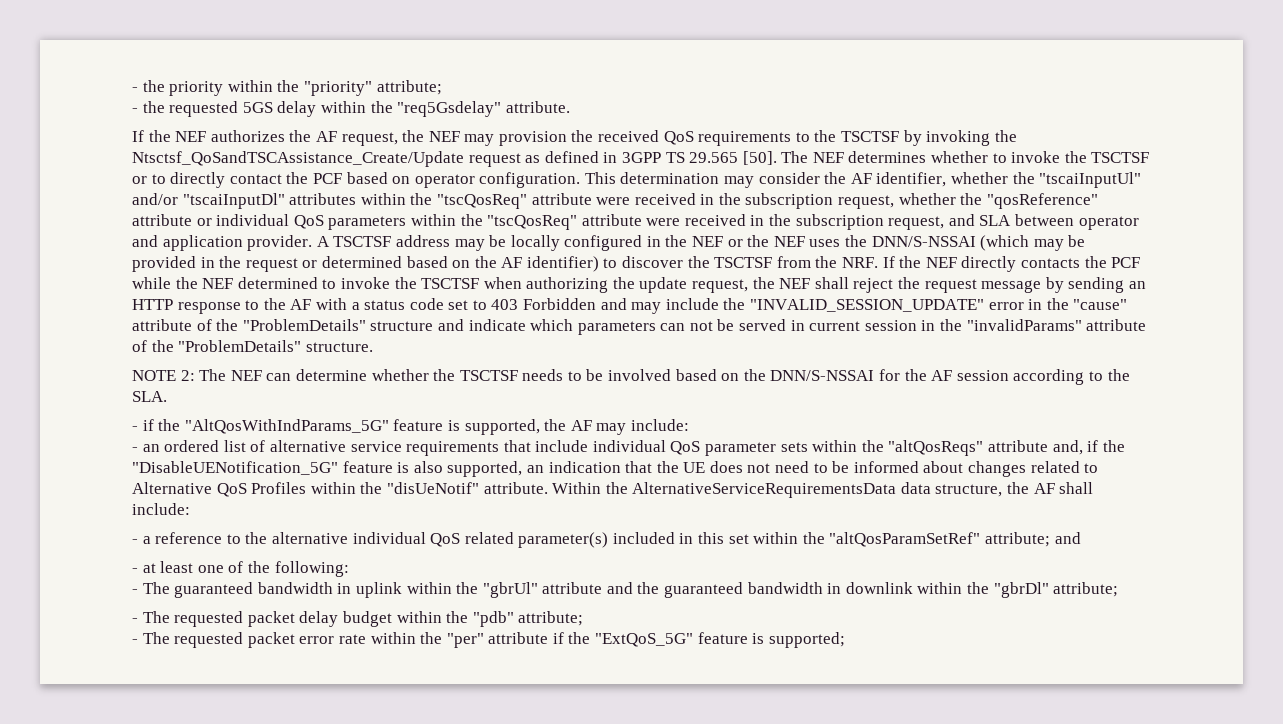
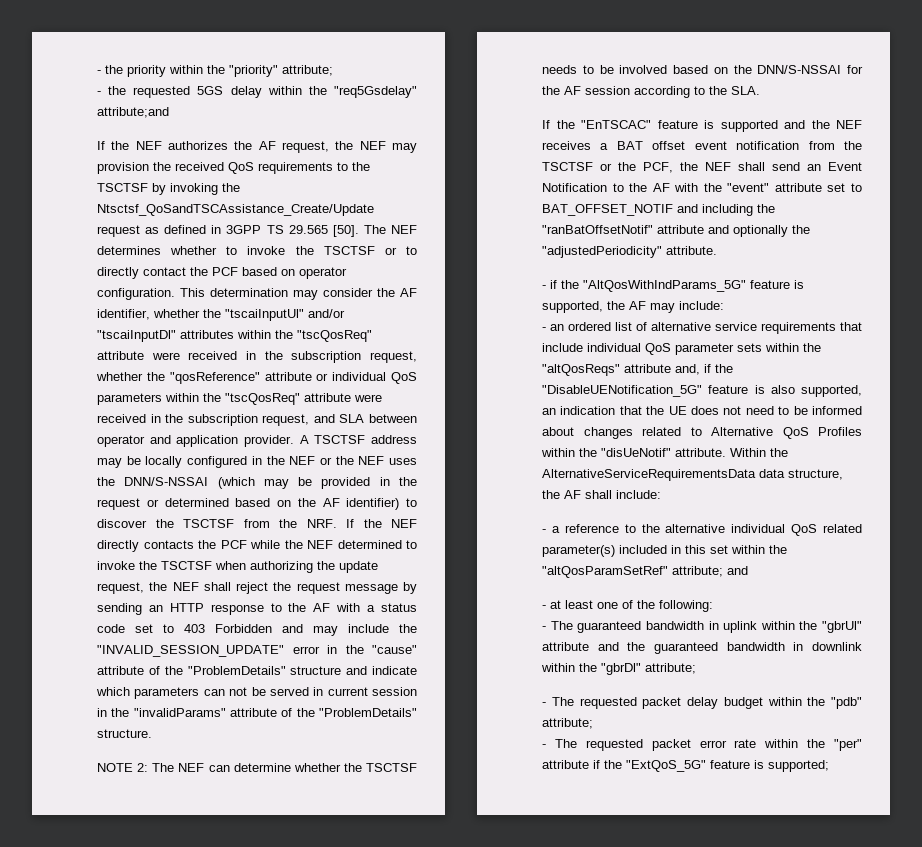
[505,101,570,113] attribute. -> [97,107,169,118] attribute;and
(167, 396) none -> [542,120,862,132] [542,141,862,150] [542,162,862,173] [542,183,862,192] [542,204,775,216] [542,225,810,237] [542,246,717,258] // If the "EnTSCAC" feature is supported and the NEF receives a BAT offset event notification from the TSCTSF or the PCF, the NEF shall send an Event Notification to the AF with the "event" attribute set to BAT_OFFSET_NOTIF and including the "ranBatOffsetNotif" attribute and optionally the "adjustedPeriodicity" attribute.

